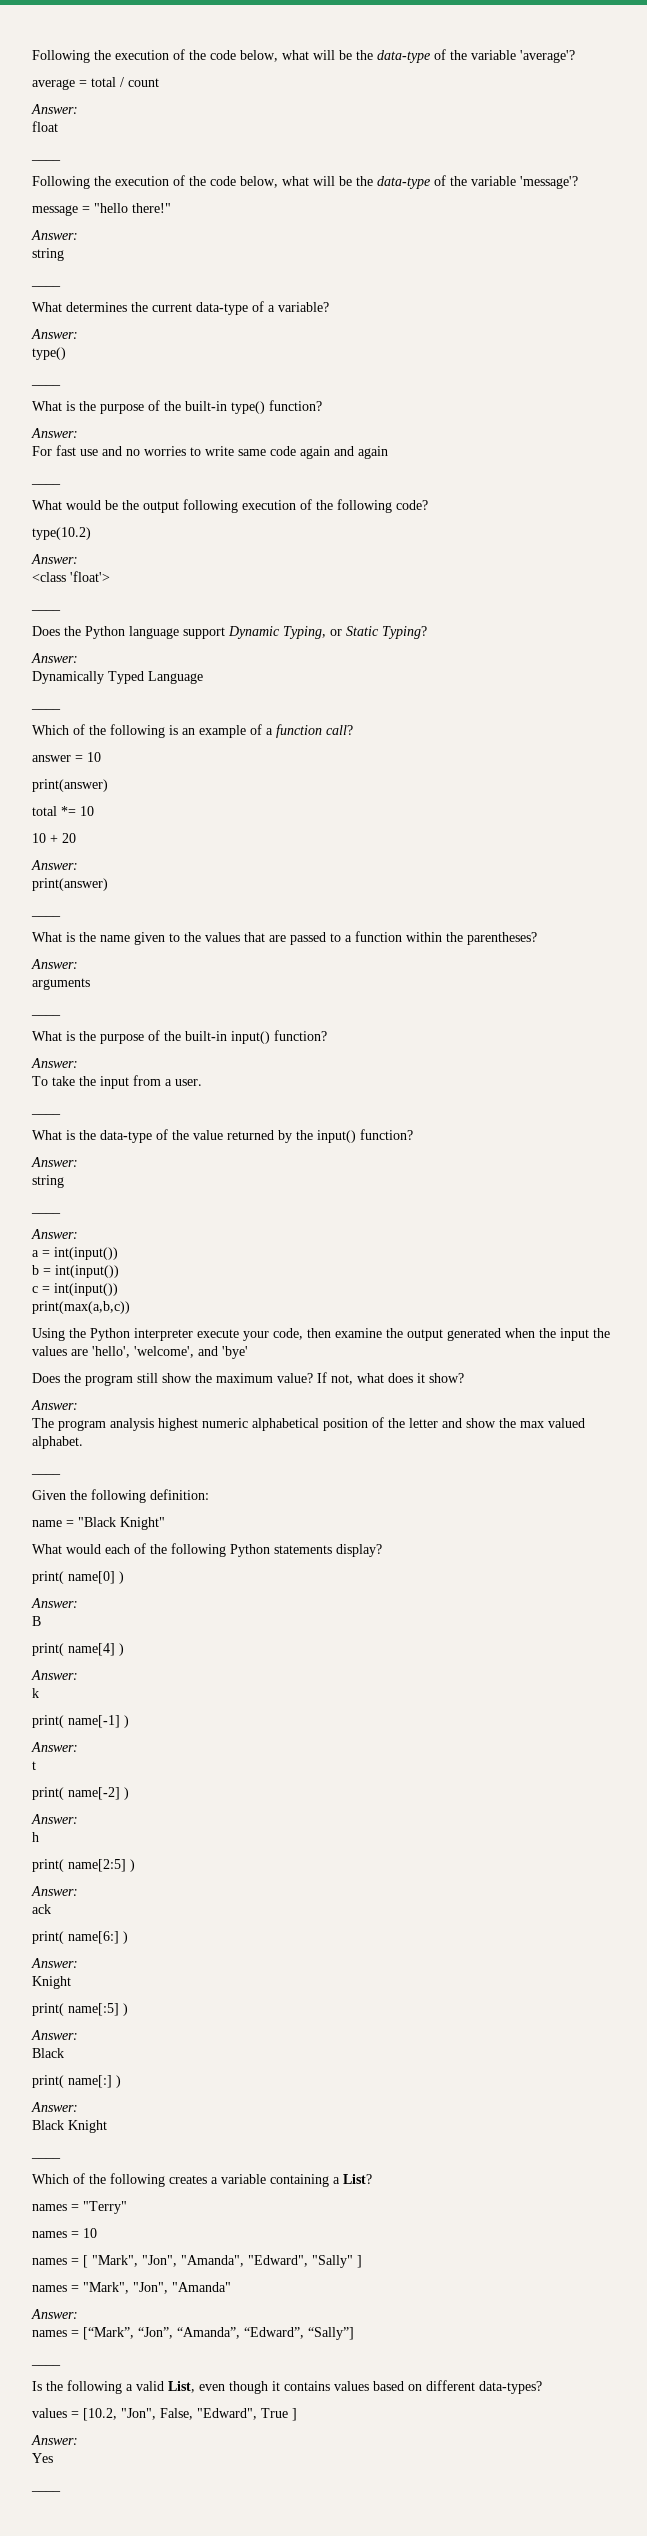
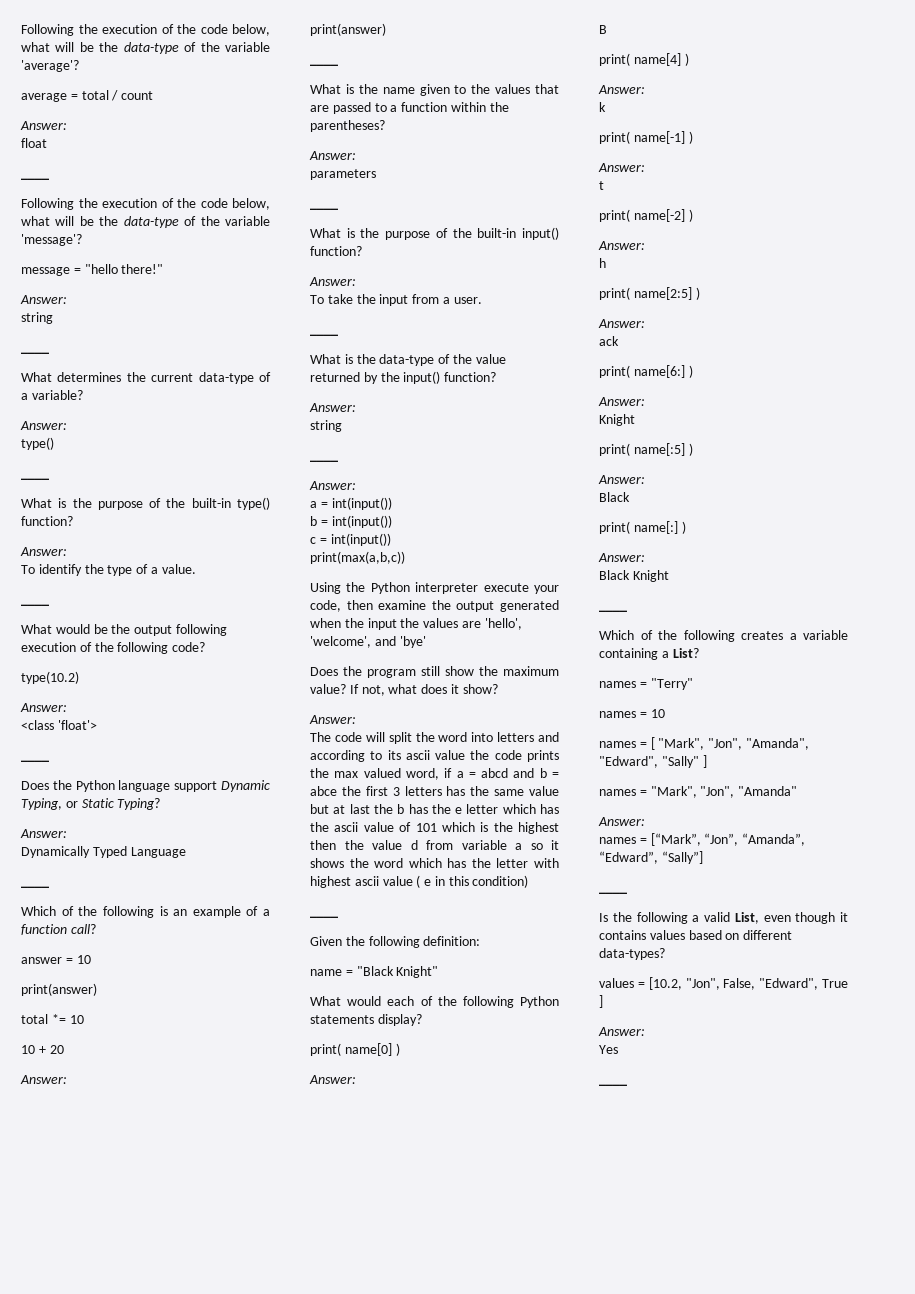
[32,445,388,459] For fast use and no worries to write same code again and again -> [21,564,196,576] To identify the type of a value.
[32,978,90,990] arguments -> [310,169,376,180] parameters
[58,1417,585,1431] [32,1436,83,1449] program analysis highest numeric alphabetical position of the letter and show the max valued alphabet. -> [334,732,559,744] [310,750,559,762] [310,768,559,780] [310,786,559,796] [310,804,559,814] [310,822,559,834] [310,840,559,850] [310,858,559,868] [310,875,529,888] code will split the word into letters and according to its ascii value the code prints the max valued word, if a = abcd and b = abce the first 3 letters has the same value but at last the b has the e letter which has the ascii value of 101 which is the highest then the value d from variable a so it shows the word which has the letter with highest ascii value ( e in this condition)

